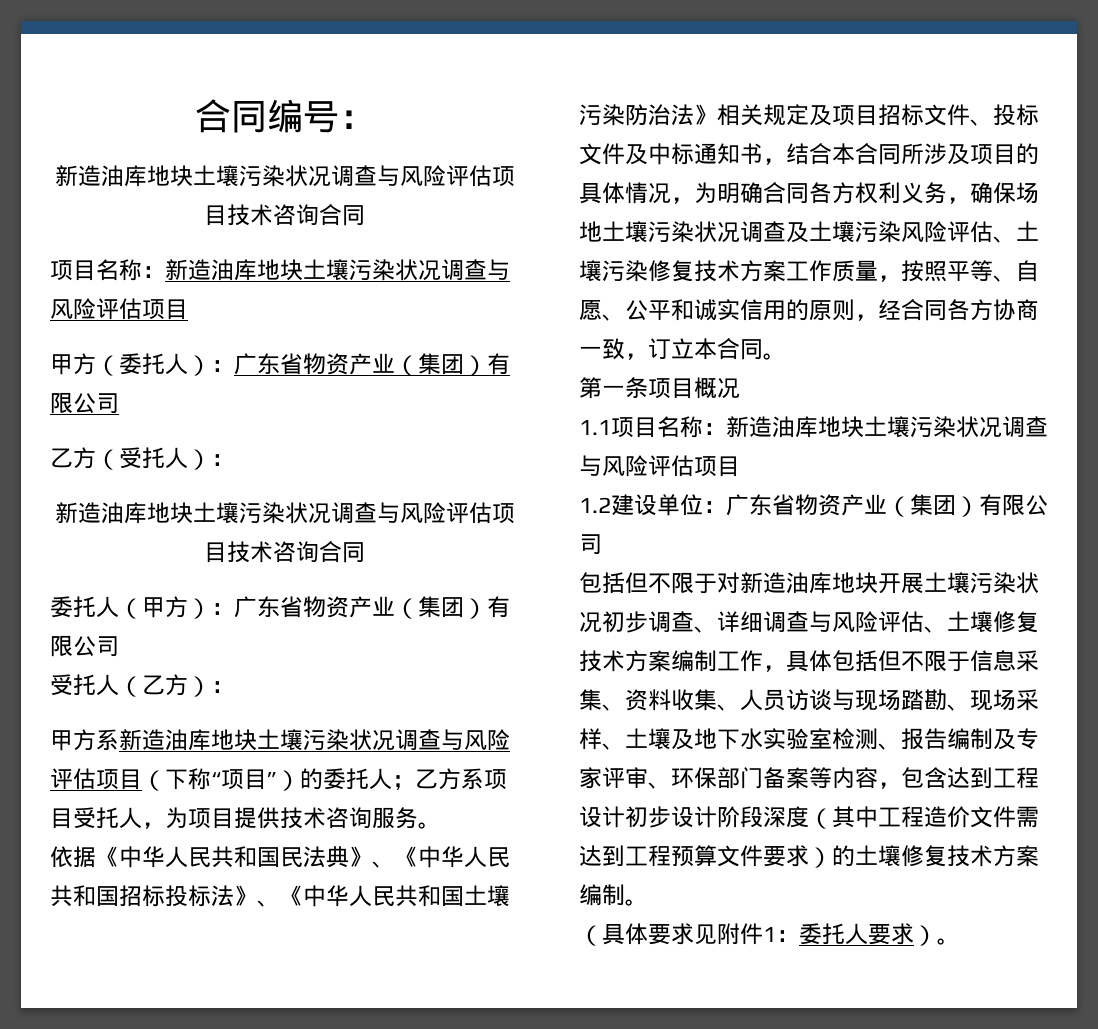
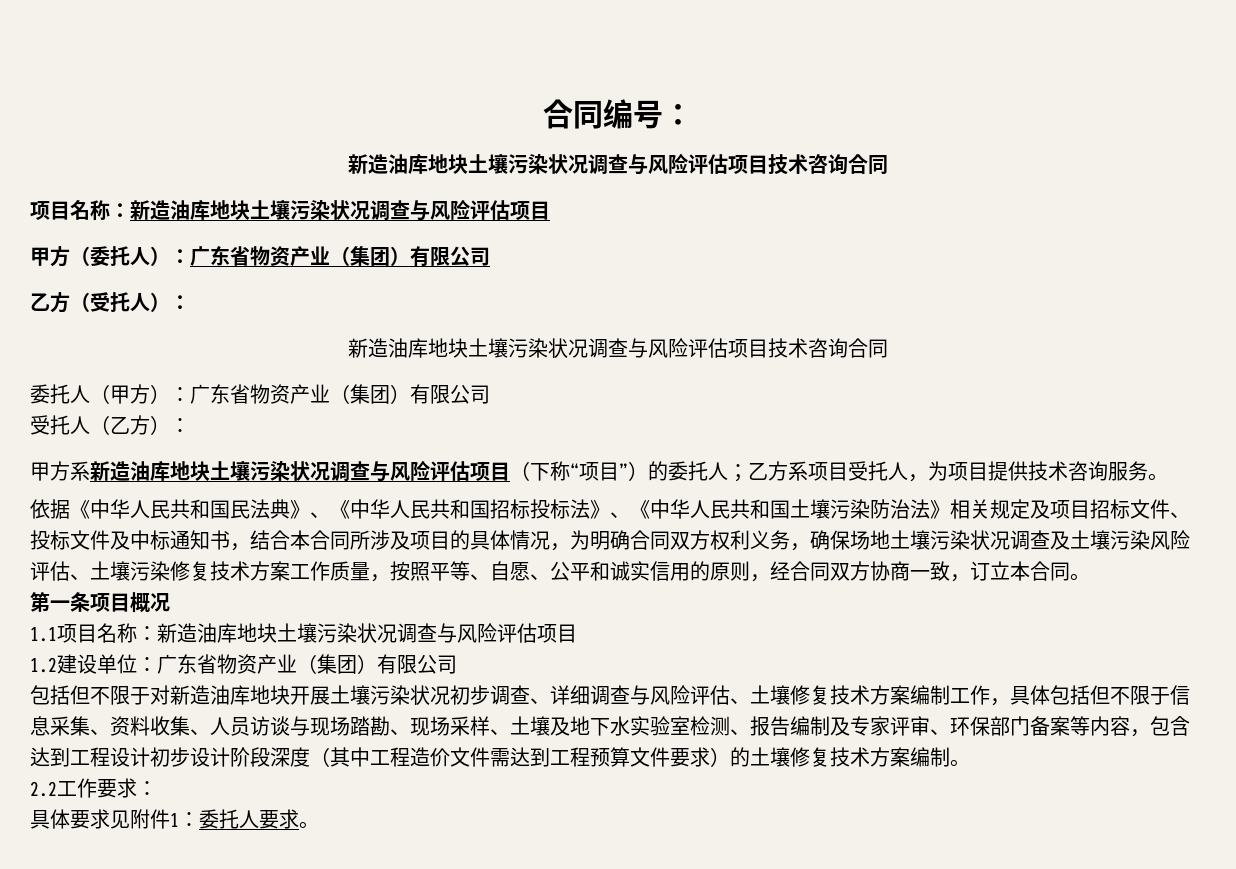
[809,182,832,204] 各 -> [670,531,690,550] 双
[947,299,970,321] 各 -> [830,562,850,581] 双
[579,925,602,946] （ -> [30,778,157,798] 2.2工作要求： //
[914,925,937,946] ） -> (299, 819) none

